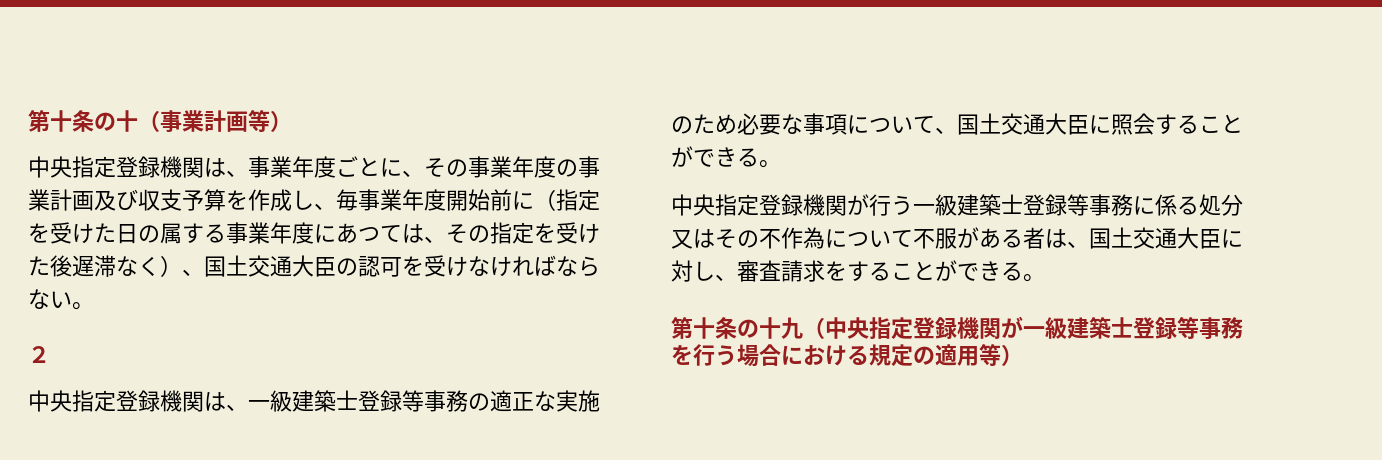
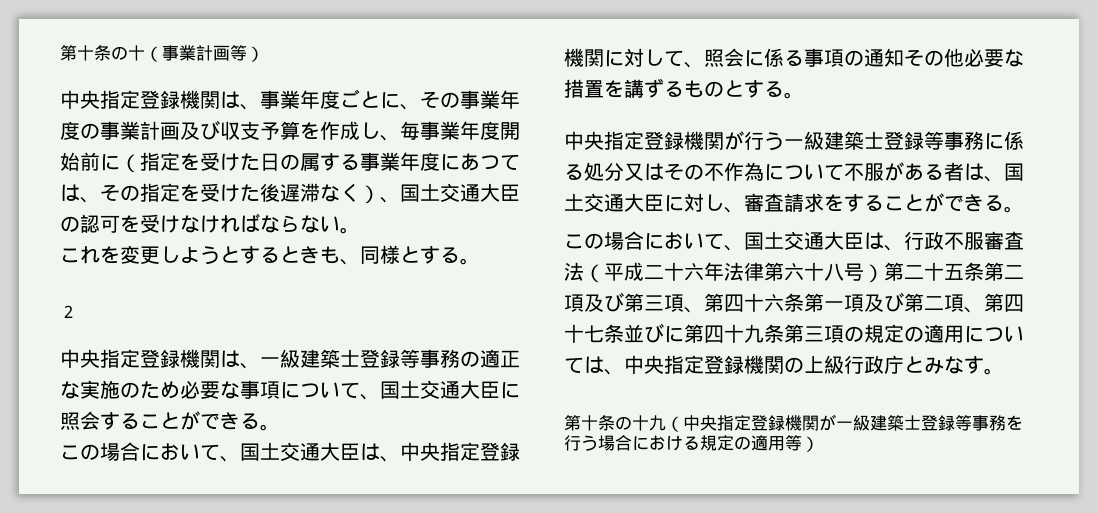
(94, 306) none -> [60,245,480,265] // これを変更しようとするときも、同様とする。
(781, 164) none -> [60,442,520,462] [564,48,1024,68] [564,78,804,99] // この場合において、国土交通大臣は、中央指定登録機関に対して、照会に係る事項の通知その他必要な措置を講ずるものとする。
(1045, 278) none -> [564,231,1024,251] [564,262,1024,283] [564,292,1024,313] [564,323,1024,343] [564,355,1004,375] // この場合において、国土交通大臣は、行政不服審査法（平成二十六年法律第六十八号）第二十五条第二項及び第三項、第四十六条第一項及び第二項、第四十七条並びに第四十九条第三項の規定の適用については、中央指定登録機関の上級行政庁とみなす。

